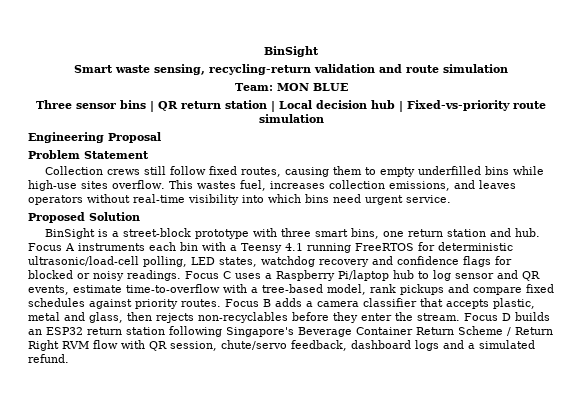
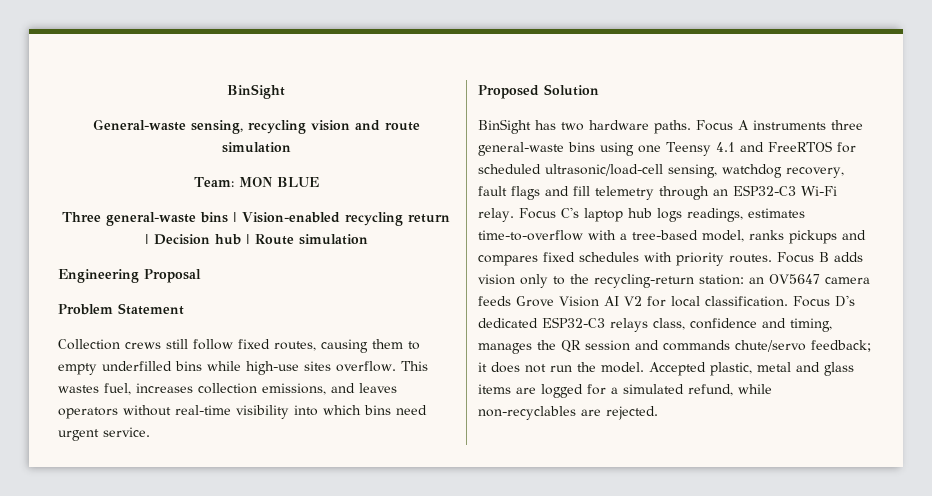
[74,64,375,75] Smart waste sensing, recycling-return validation -> [92,119,350,134] General-waste sensing, recycling vision
[76,103,116,109] sensor -> [106,212,196,226] general-waste
[158,100,546,112] QR return station | Local decision hub | Fixed-vs-priority route -> [242,212,450,226] [144,234,294,245] Vision-enabled recycling return | Decision hub | Route
[98,228,541,239] [28,242,237,251] is a street-block prototype with three smart bins, one return station and hub. Focus A instruments each bin with a -> [535,120,863,134] [478,142,661,156] has two hardware paths. Focus A instruments three general-waste bins using one
[307,243,351,253] running -> [739,142,764,152] and
[438,242,513,251] [28,256,512,267] [28,270,540,281] [28,285,122,295] deterministic ultrasonic/load-cell polling, LED states, watchdog recovery and confidence flags for blocked or noisy readings. Focus C uses a Raspberry Pi/laptop hub to log sensor and QR events, estimate -> [478,164,844,178] [478,185,837,200] [478,207,805,222] scheduled ultrasonic/load-cell sensing, watchdog recovery, fault flags and fill telemetry through an ESP32-C3 Wi-Fi relay. Focus C's laptop hub logs readings, estimates
[370,284,396,293] rank -> [749,230,784,240] ranks
[473,287,522,295] compare -> [478,255,538,266] compares
[89,299,132,309] against -> [644,252,672,262] with
[306,298,535,309] [28,312,550,323] [28,326,553,337] [28,340,535,351] [28,354,69,363] a camera classifier that accepts plastic, metal and glass, then rejects non-recyclables before they enter the stream. Focus D builds an ESP32 return station following Singapore's Beverage Container Return Scheme / Return Right RVM flow with QR session, chute/servo feedback, dashboard logs and a simulated refund. -> [478,274,870,288] [478,295,855,307] [478,317,832,332] [478,340,871,354] [478,362,854,376] [478,384,772,398] [478,406,658,420] vision only to the recycling-return station: an OV5647 camera feeds Grove Vision AI V2 for local classification. Focus D's dedicated ESP32-C3 relays class, confidence and timing, manages the QR session and commands chute/servo feedback; it does not run the model. Accepted plastic, metal and glass items are logged for a simulated refund, while non-recyclables are rejected.

